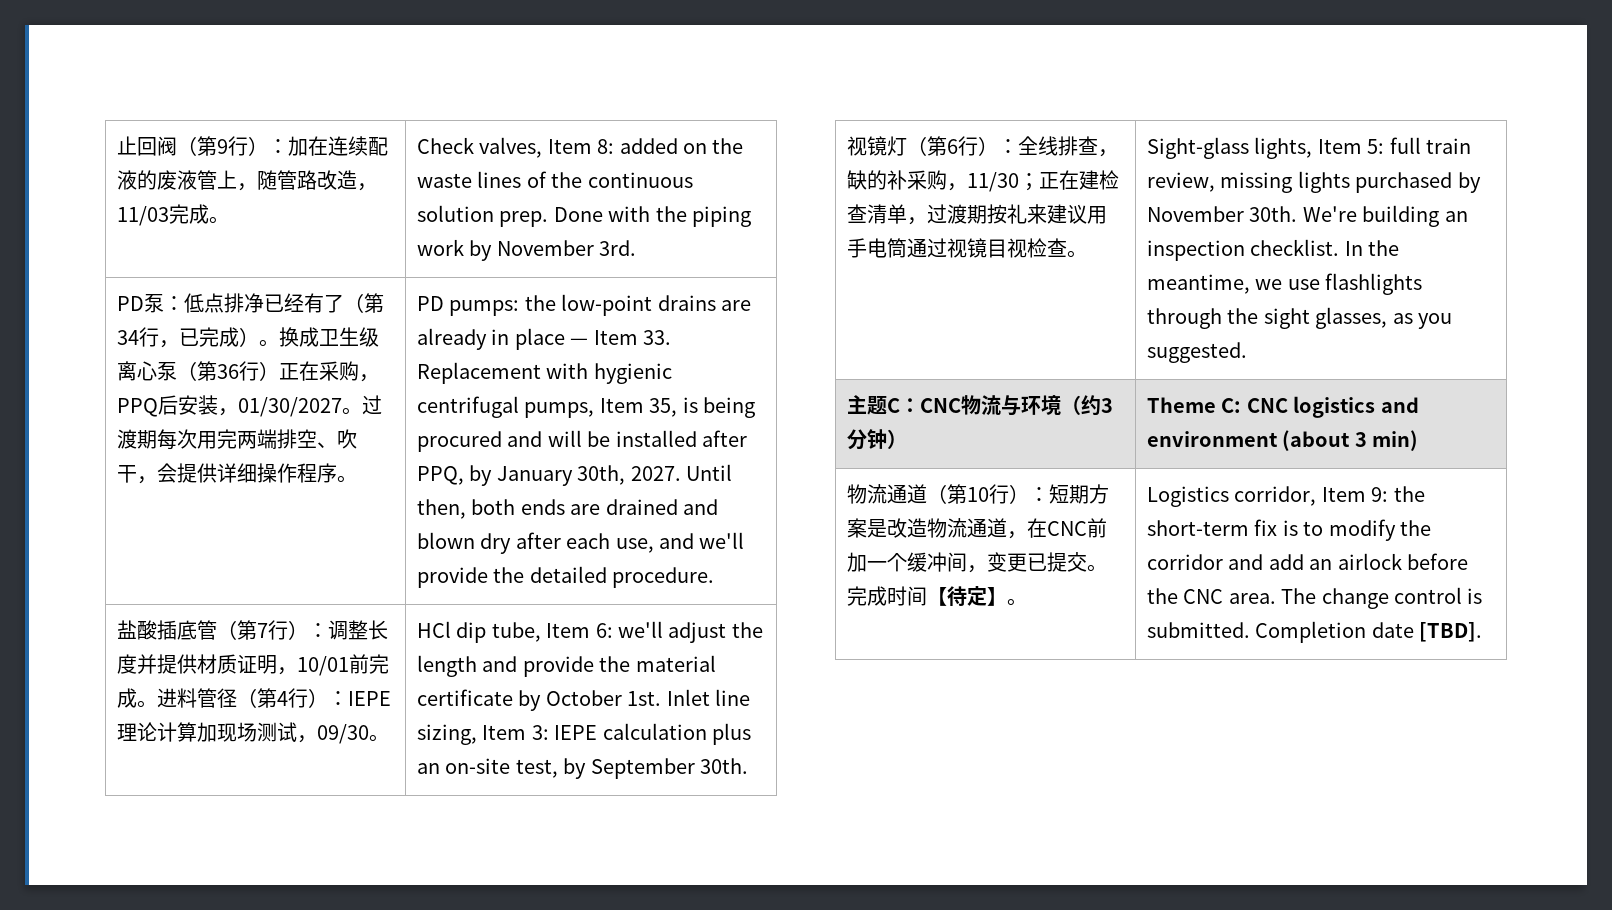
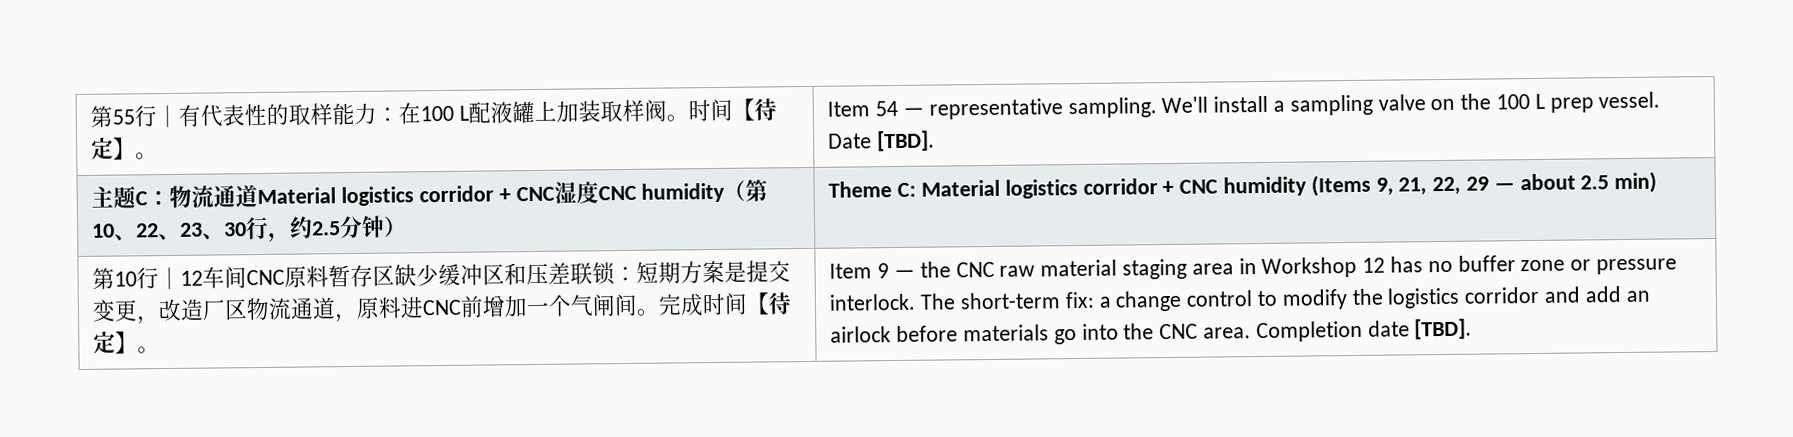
[116,136,388,156] [116,170,377,191] [116,204,229,226] [416,137,744,158] [416,171,693,188] [416,205,751,227] [416,239,637,261] [116,293,384,313] [116,327,379,348] [116,361,379,382] [116,395,382,417] [116,429,357,450] [116,463,357,484] [416,294,751,316] [416,328,671,350] [416,362,672,384] [416,396,755,418] [416,430,747,452] [416,464,732,486] [416,499,718,519] [416,532,745,554] [416,566,715,588] [116,620,388,640] [116,654,389,676] [116,688,391,708] [116,722,389,744] [416,621,763,643] [416,655,716,677] [416,689,750,711] [416,723,751,745] [416,758,748,779] [846,136,1118,157] [846,170,1119,192] [846,204,1107,225] [846,238,1087,258] [1146,137,1471,159] [1146,171,1481,193] [1146,205,1468,227] [1146,239,1400,261] [1146,273,1423,295] [1146,307,1452,329] [1146,342,1247,363] [846,395,1113,416] [846,429,907,450] [1146,396,1419,418] [1146,430,1419,451] [846,484,1109,504] [846,518,1107,539] [846,552,1087,573] 止回阀（第9行）：加在连续配液的废液管上，随管路改造，11/03完成。 | Check valves, Item 8: added on the waste lines of the continuous solution prep. Done with the piping work by November 3rd. // PD泵：低点排净已经有了（第34行，已完成）。换成卫生级离心泵（第36行）正在采购，PPQ后安装，01/30/2027。过渡期每次用完两端排空、吹干，会提供详细操作程序。 | PD pumps: the low-point drains are already in place — Item 33. Replacement with hygienic centrifugal pumps, Item 35, is being procured and will be installed after PPQ, by January 30th, 2027. Until then, both ends are drained and blown dry after each use, and we'll provide the detailed procedure. // 盐酸插底管（第7行）：调整长度并提供材质证明，10/01前完成。进料管径（第4行）：IEPE理论计算加现场测试，09/30。 | HCl dip tube, Item 6: we'll adjust the length and provide the material certificate by October 1st. Inlet line sizing, Item 3: IEPE calculation plus an on-site test, by September 30th. // 视镜灯（第6行）：全线排查，缺的补采购，11/30；正在建检查清单，过渡期按礼来建议用手电筒通过视镜目视检查。 | Sight-glass lights, Item 5: full train review, missing lights purchased by November 30th. We're building an inspection checklist. In the meantime, we use flashlights through the sight glasses, as you suggested. // 主题C：CNC物流与环境（约3分钟） | Theme C: CNC logistics and environment (about 3 min) // 物流通道（第10行）：短期方案是改造物流通道，在CNC前加一个缓冲间，变更已提交 -> [90,98,778,128] [91,137,159,160] [827,91,1661,120] [828,130,936,152] [91,179,769,209] [92,215,408,242] [828,171,1658,199] [92,260,792,290] [92,293,639,325] 第55行｜有代表性的取样能力：在100 L配液罐上加装取样阀。时间【待定】。 | Item 54 — representative sampling. We'll install a sampling valve on the 100 L prep vessel. Date [TBD]. // 主题C：物流通道Material logistics corridor + CNC湿度CNC humidity（第10、22、23、30行，约2.5分钟） | Theme C: Material logistics corridor + CNC humidity (Items 9, 21, 22, 29 — about 2.5 min) // 第10行｜12车间CNC原料暂存区缺少缓冲区和压差联锁：短期方案是提交变更，改造厂区物流通道，原料进CNC前增加一个气闸间
[1146,486,1425,507] [1146,519,1298,536] Logistics corridor, Item 9: the short-term fix is -> [829,255,1678,280] [829,290,1253,312] Item 9 — the CNC raw material staging area in Workshop 12 has no buffer zone or pressure interlock. The short-term fix: a change control
(1431, 528) none -> [1387,287,1461,309] logistics
[1146,587,1483,609] [1146,622,1250,638] the CNC area. The change control is submitted. -> [962,323,1252,345] materials go into the CNC area.

